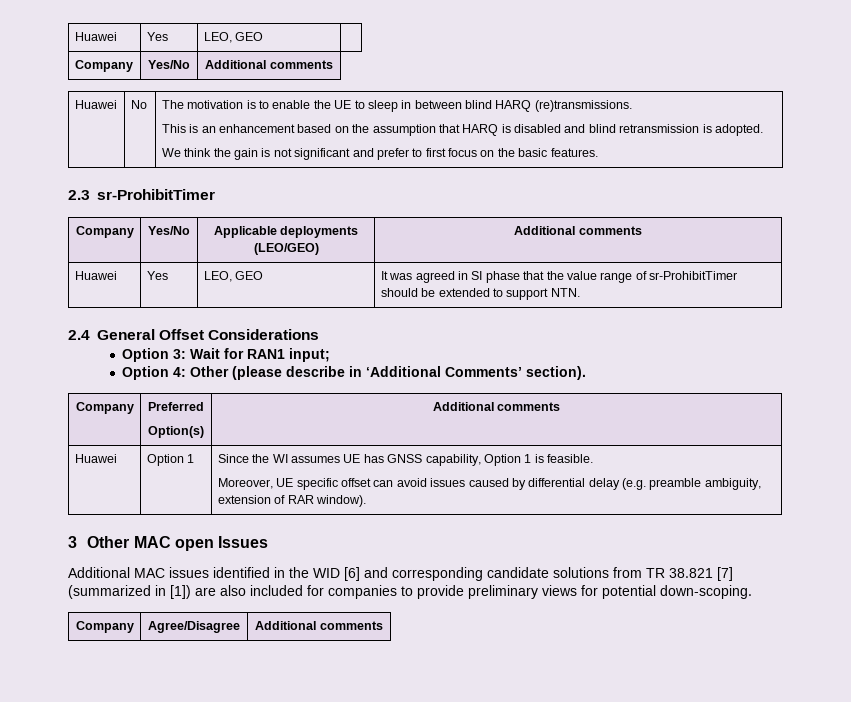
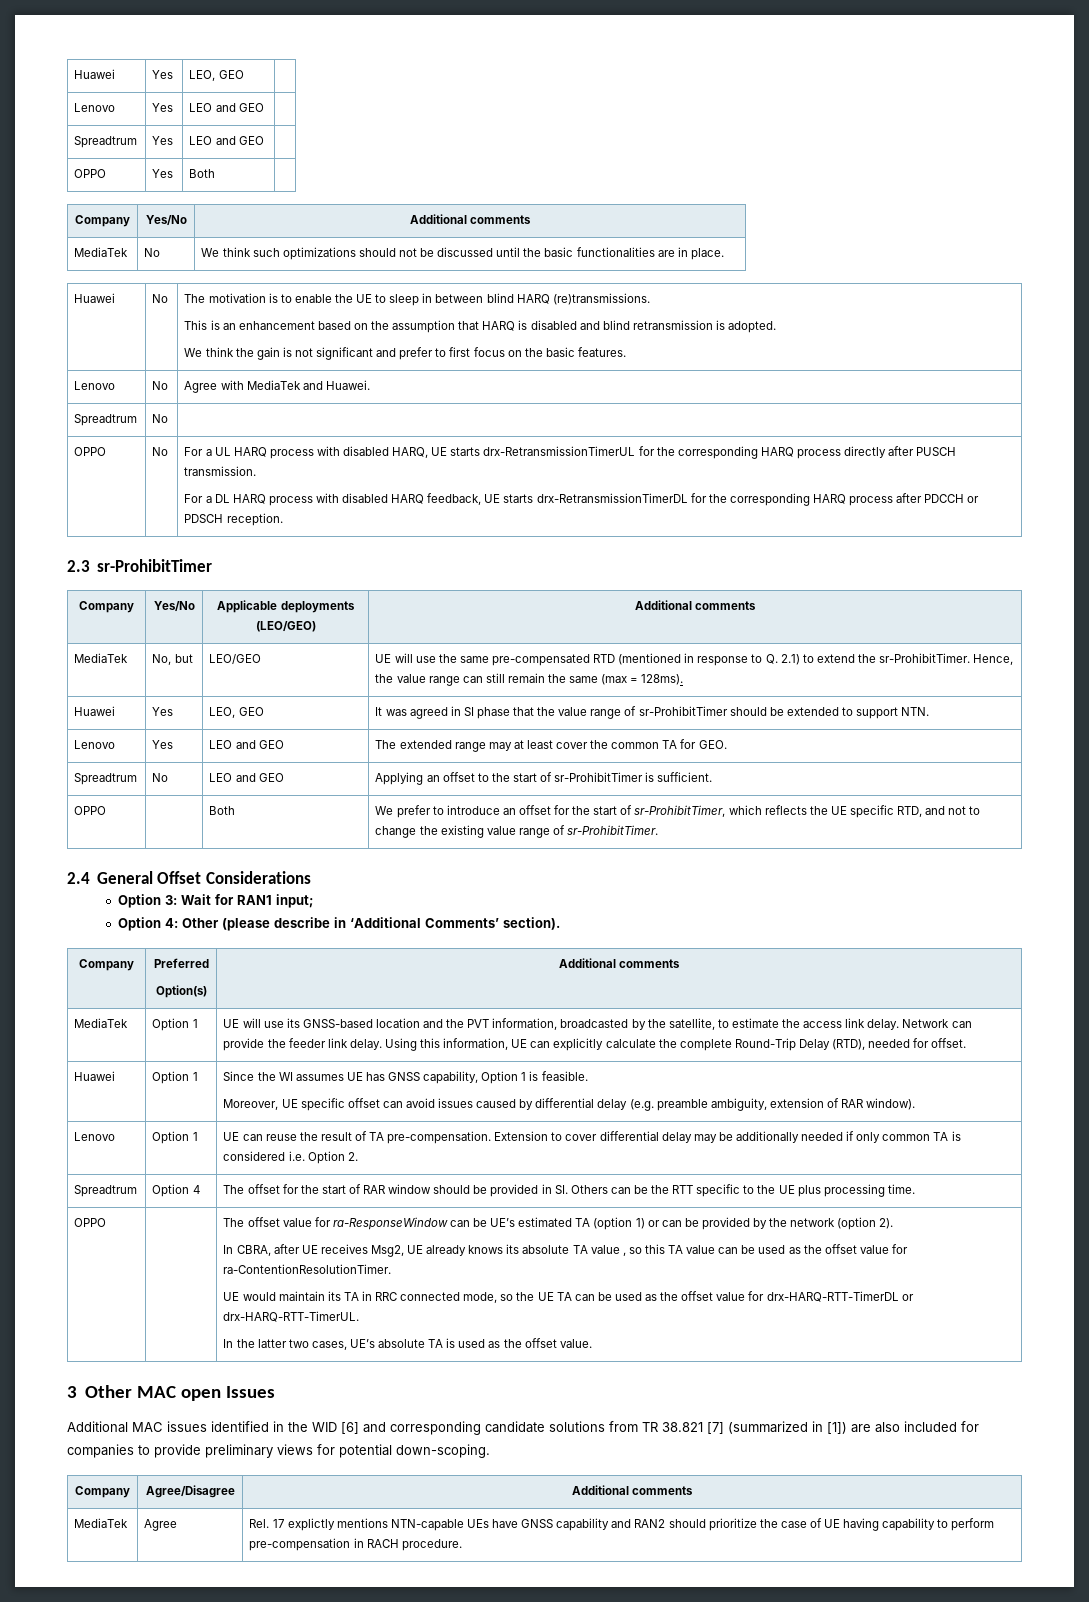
[74,60,133,72] [148,60,190,69] [205,60,333,69] Company | Yes/No | Additional comments -> [74,103,116,112] [152,103,174,112] [189,103,264,112] [74,136,138,148] [152,136,174,145] [189,136,264,145] [74,169,107,178] [152,169,174,178] [189,169,216,178] [75,215,130,227] [145,215,187,226] [409,214,532,224] [74,247,129,257] [144,248,161,257] [201,247,724,260] Lenovo | Yes | LEO and GEO | // Spreadtrum | Yes | LEO and GEO | // OPPO | Yes | Both | // Company | Yes/No | Additional comments // MediaTek | No | We think such optimizations should not be discussed until the basic functionalities are in place.
(598, 152) none -> [74,381,116,390] [152,381,169,390] [184,380,370,393] [74,414,138,426] [152,414,169,423] [74,447,107,456] [152,447,169,456] [184,446,957,459] [184,466,257,476] [184,493,980,506] [184,513,283,526] // Lenovo | No | Agree with MediaTek and Huawei. // Spreadtrum | No | // OPPO | No | For a UL HARQ process with disabled HARQ, UE starts drx-RetransmissionTimerUL for the corresponding HARQ process directly after PUSCH transmission. // For a DL HARQ process with disabled HARQ feedback, UE starts drx-RetransmissionTimerDL for the corresponding HARQ process after PDCCH or PDSCH reception.
(642, 230) none -> [74,653,129,663] [152,654,193,665] [209,654,262,665] [375,653,1014,666] [375,673,684,686] // MediaTek | No, but | LEO/GEO | UE will use the same pre-compensated RTD (mentioned in response to Q. 2.1) to extend the sr-ProhibitTimer. Hence, the value range can still remain the same (max = 128ms).
(580, 292) none -> [74,740,116,749] [152,740,174,749] [209,740,284,749] [375,739,727,752] [74,773,138,785] [152,773,169,782] [209,773,284,782] [375,772,713,785] [74,806,107,815] [209,806,236,815] [375,805,981,818] [375,825,659,838] // Lenovo | Yes | LEO and GEO | The extended range may at least cover the common TA for GEO. // Spreadtrum | No | LEO and GEO | Applying an offset to the start of sr-ProhibitTimer is sufficient. // OPPO | | Both | We prefer to introduce an offset for the start of sr-ProhibitTimer, which reflects the UE specific RTD, and not to change the existing value range of sr-ProhibitTimer.
(561, 406) none -> [74,1018,129,1028] [152,1018,198,1031] [223,1018,972,1030] [223,1038,967,1051] // MediaTek | Option 1 | UE will use its GNSS-based location and the PVT information, broadcasted by the satellite, to estimate the access link delay. Network can provide the feeder link delay. Using this information, UE can explicitly calculate the complete Round-Trip Delay (RTD), needed for offset.
(367, 501) none -> [74,1132,116,1141] [152,1131,198,1144] [223,1131,961,1144] [223,1151,358,1164] [74,1185,138,1197] [152,1184,200,1197] [223,1184,915,1197] [74,1218,107,1227] [223,1217,894,1230] [223,1244,909,1257] [223,1264,392,1274] [223,1291,914,1303] [223,1311,360,1322] [223,1338,592,1350] // Lenovo | Option 1 | UE can reuse the result of TA pre-compensation. Extension to cover differential delay may be additionally needed if only common TA is considered i.e. Option 2. // Spreadtrum | Option 4 | The offset for the start of RAR window should be provided in SI. Others can be the RTT specific to the UE plus processing time. // OPPO | | The offset value for ra-ResponseWindow can be UE’s estimated TA (option 1) or can be provided by the network (option 2). // In CBRA, after UE receives Msg2, UE already knows its absolute TA value , so this TA value can be used as the offset value for ra-ContentionResolutionTimer. // UE would maintain its TA in RRC connected mode, so the UE TA can be used as the offset value for drx-HARQ-RTT-TimerDL or drx-HARQ-RTT-TimerUL. // In the latter two cases, UE’s absolute TA is used as the offset value.
(383, 625) none -> [74,1518,129,1528] [144,1519,178,1531] [249,1518,995,1531] [249,1538,462,1551] // MediaTek | Agree | Rel. 17 explictly mentions NTN-capable UEs have GNSS capability and RAN2 should prioritize the case of UE having capability to perform pre-compensation in RACH procedure.

